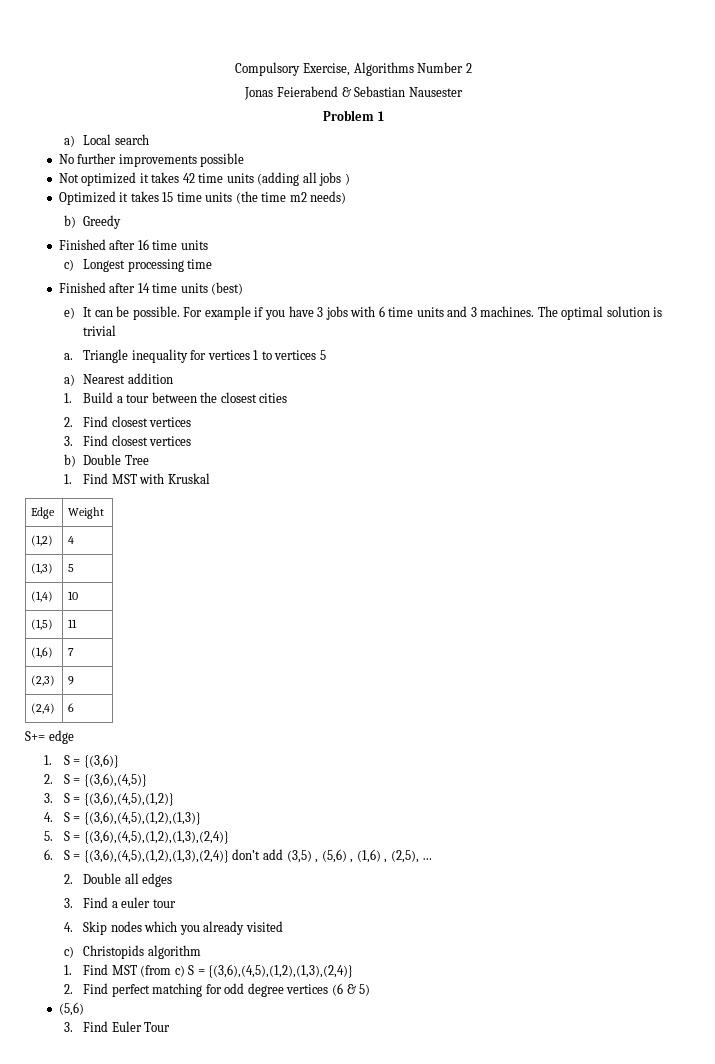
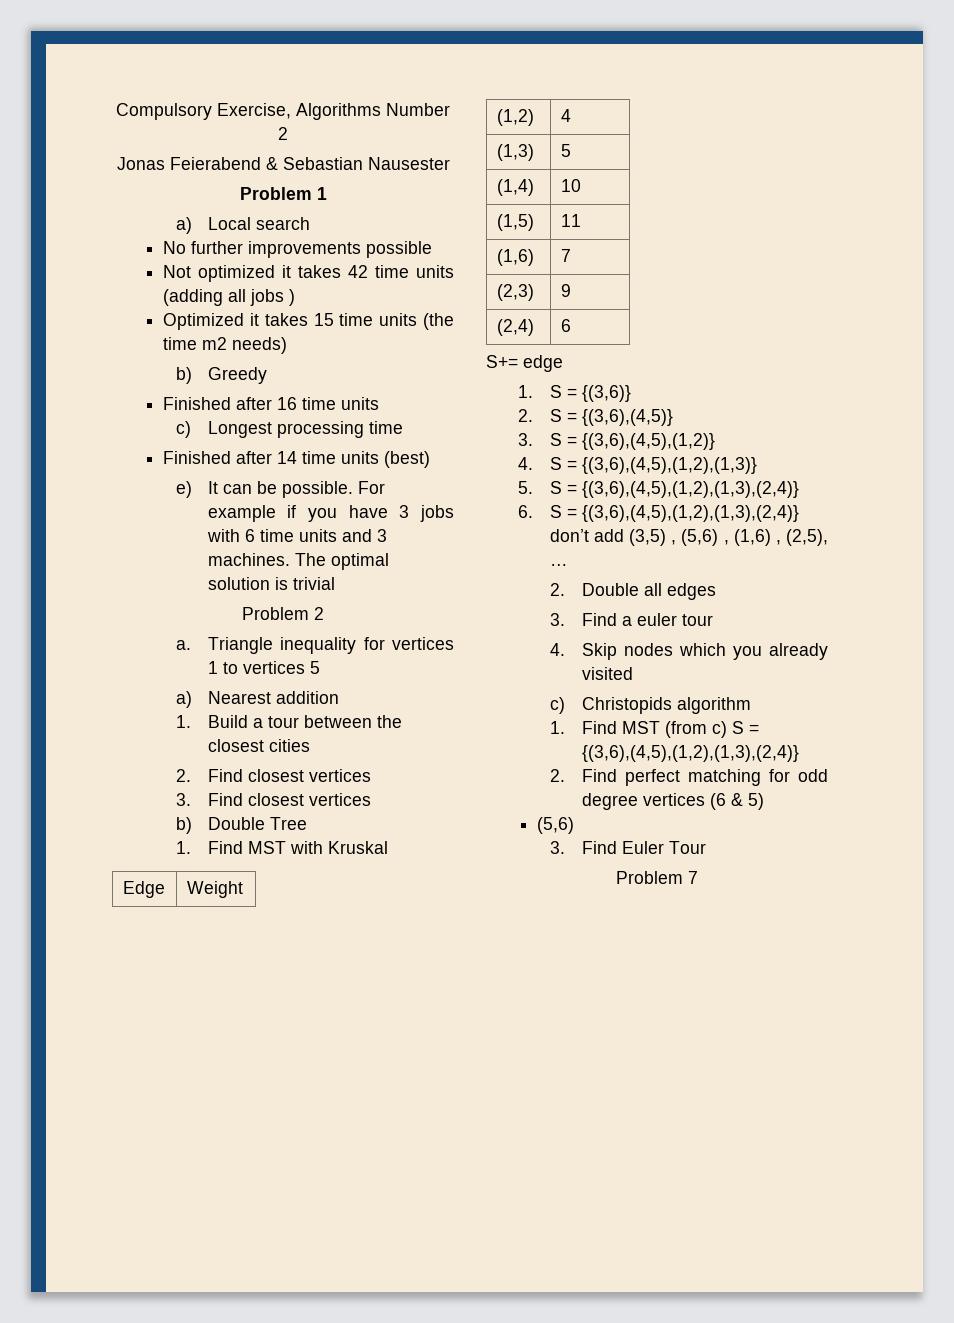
(117, 330) none -> [242,607,324,620] // Problem 2
(171, 1027) none -> [616,871,698,884] // Problem 7

